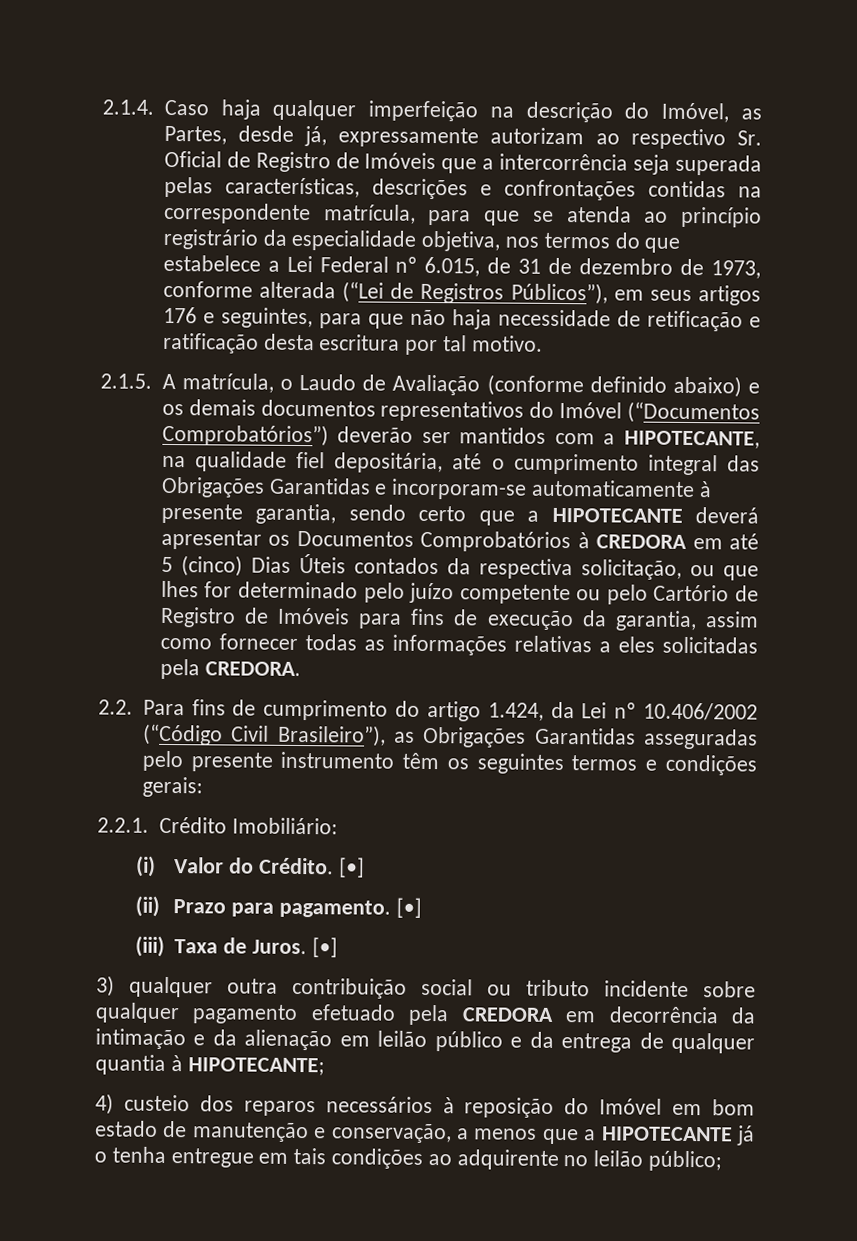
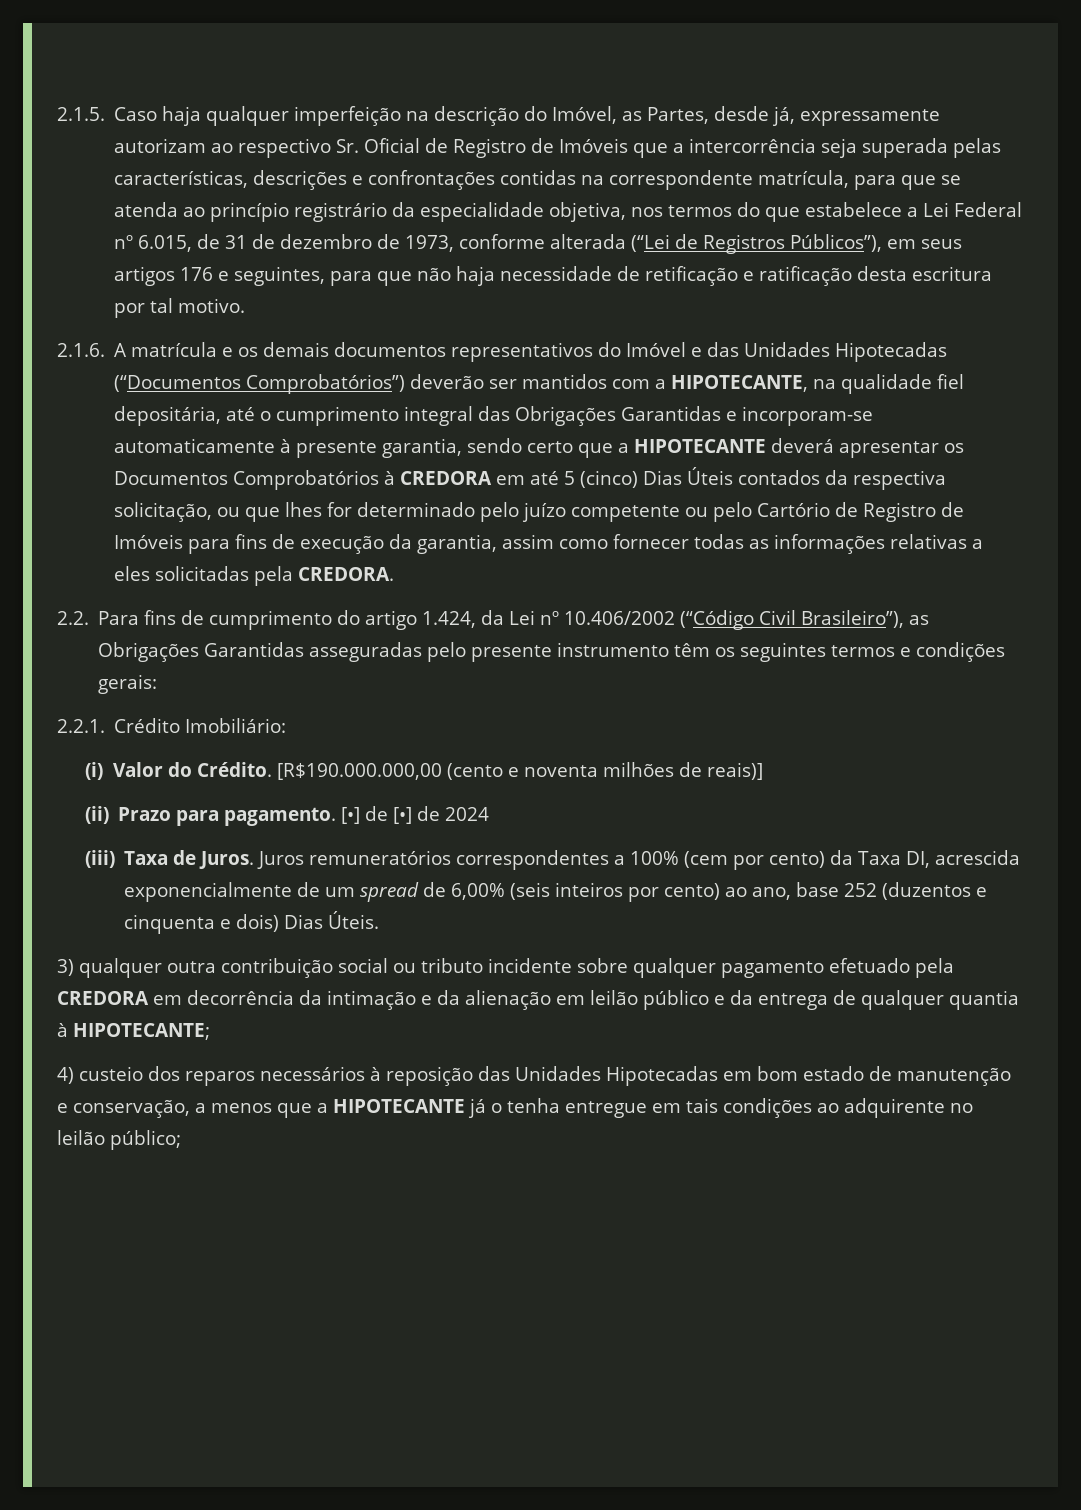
[102,99,154,115] 2.1.4. -> [57,107,105,121] 2.1.5.
[100,373,742,398] 2.1.5. A matrícula, o Laudo de Avaliação (conforme definido abaixo) -> [57,342,218,357] 2.1.6. A matrícula
(623, 410) none -> [691,342,948,362] e das Unidades Hipotecadas
[338,857,365,878] [•] -> [276,762,763,780] [R$190.000.000,00 (cento e noventa milhões de reais)]
(422, 907) none -> [365,806,490,824] de [•] de 2024
[311,937,338,958] [•] -> [257,850,1021,870] [124,882,988,902] [124,911,380,934] Juros remuneratórios correspondentes a 100% (cem por cento) da Taxa DI, acrescida exponencialmente de um spread de 6,00% (seis inteiros por cento) ao ano, base 252 (duzentos e cinquenta e dois) Dias Úteis.
[564,1098,663,1115] do Imóvel -> [478,1066,718,1086] das Unidades Hipotecadas

